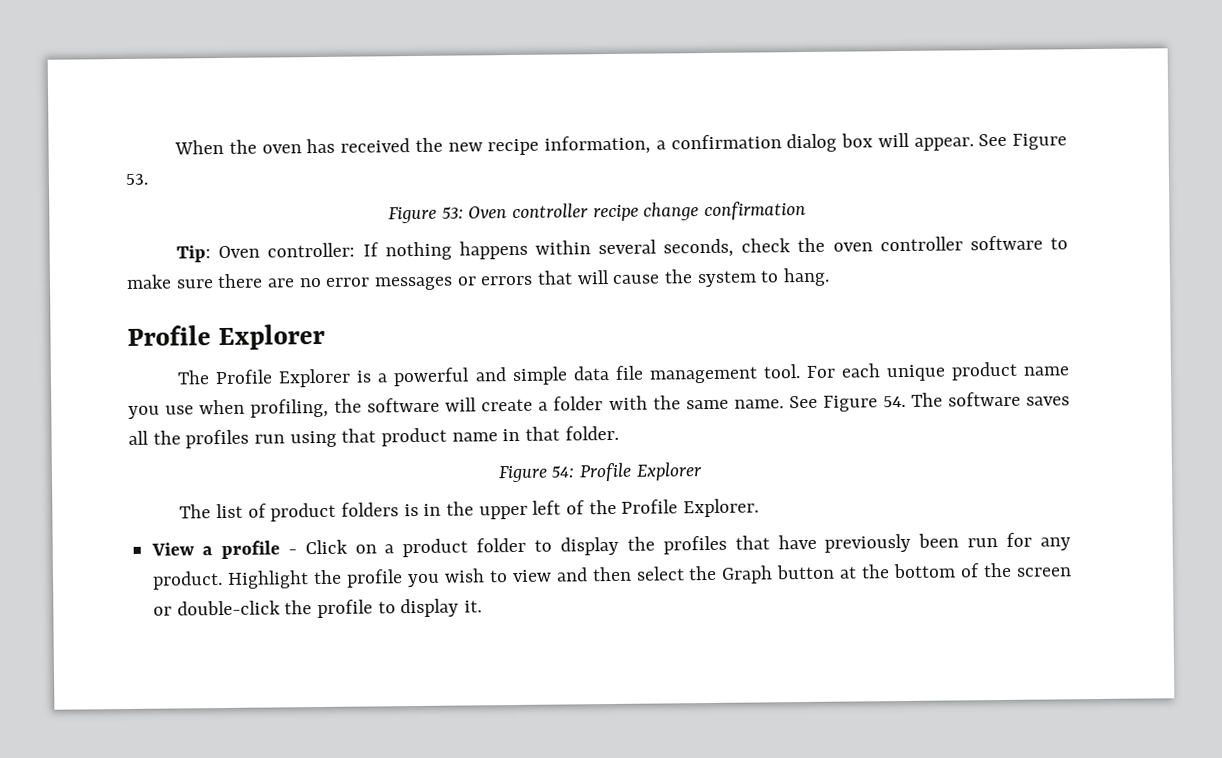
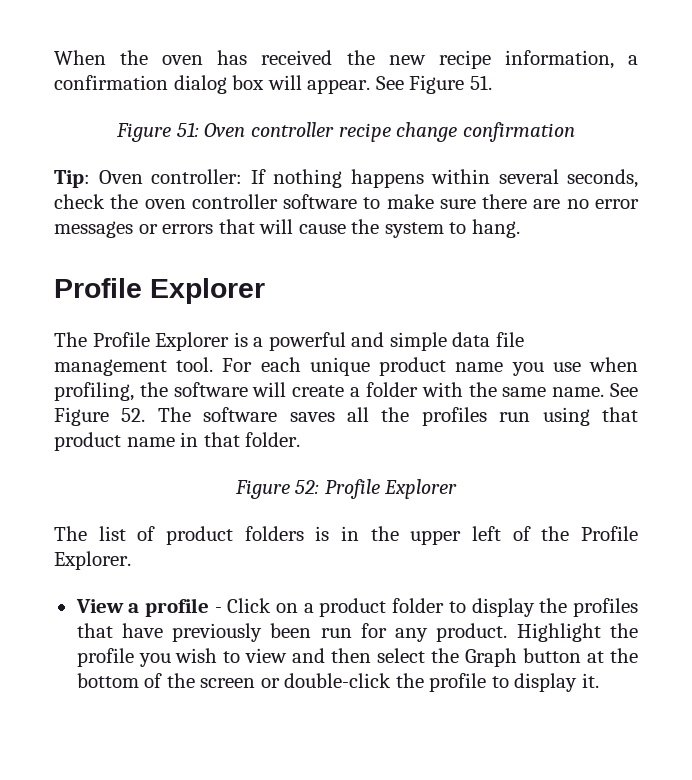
[125,173,148,185] [387,206,464,224] 53. // Figure 53: -> [469,75,492,90] [116,122,199,142] 51. // Figure 51:
[882,395,906,408] 54. -> [121,408,146,422] 52.
[551,465,576,478] 54: -> [295,480,320,494] 52:

